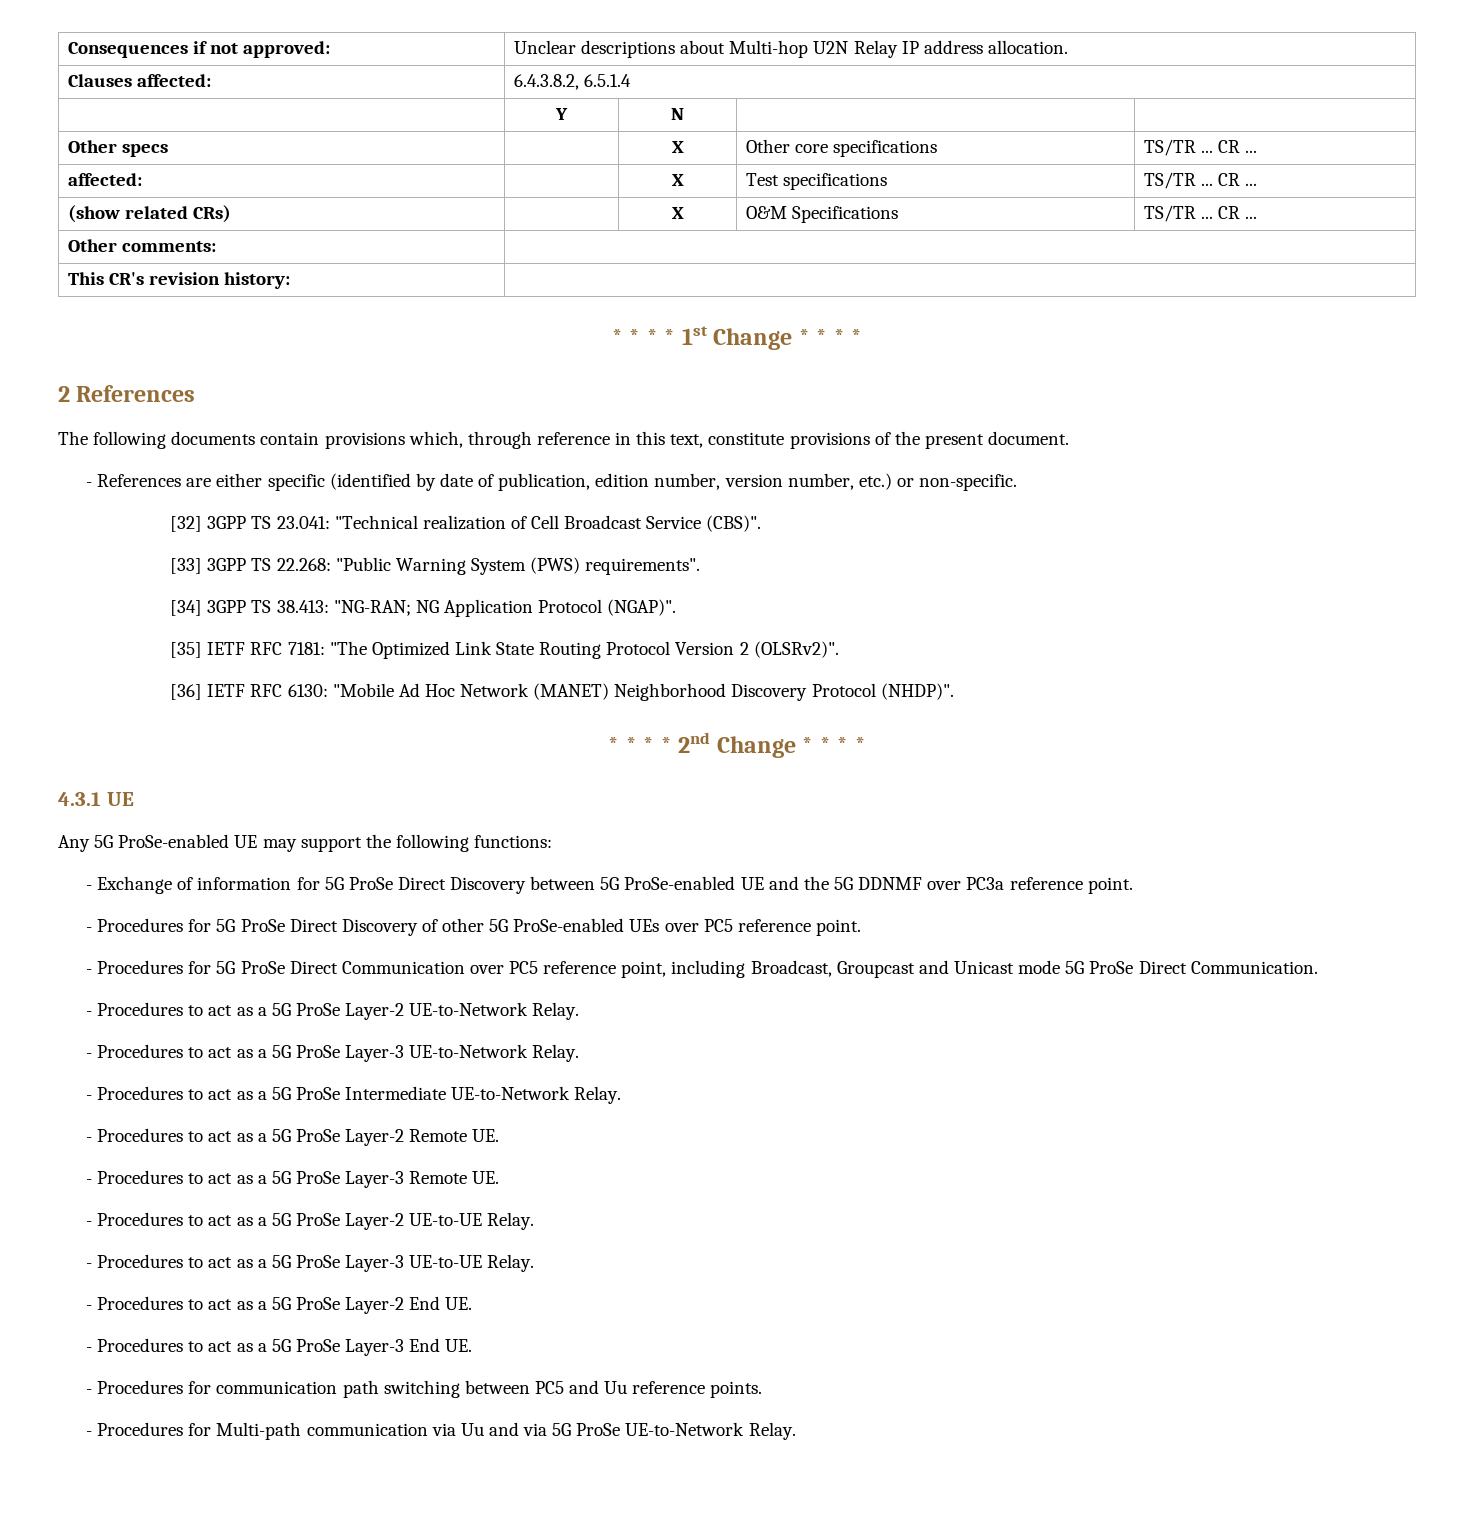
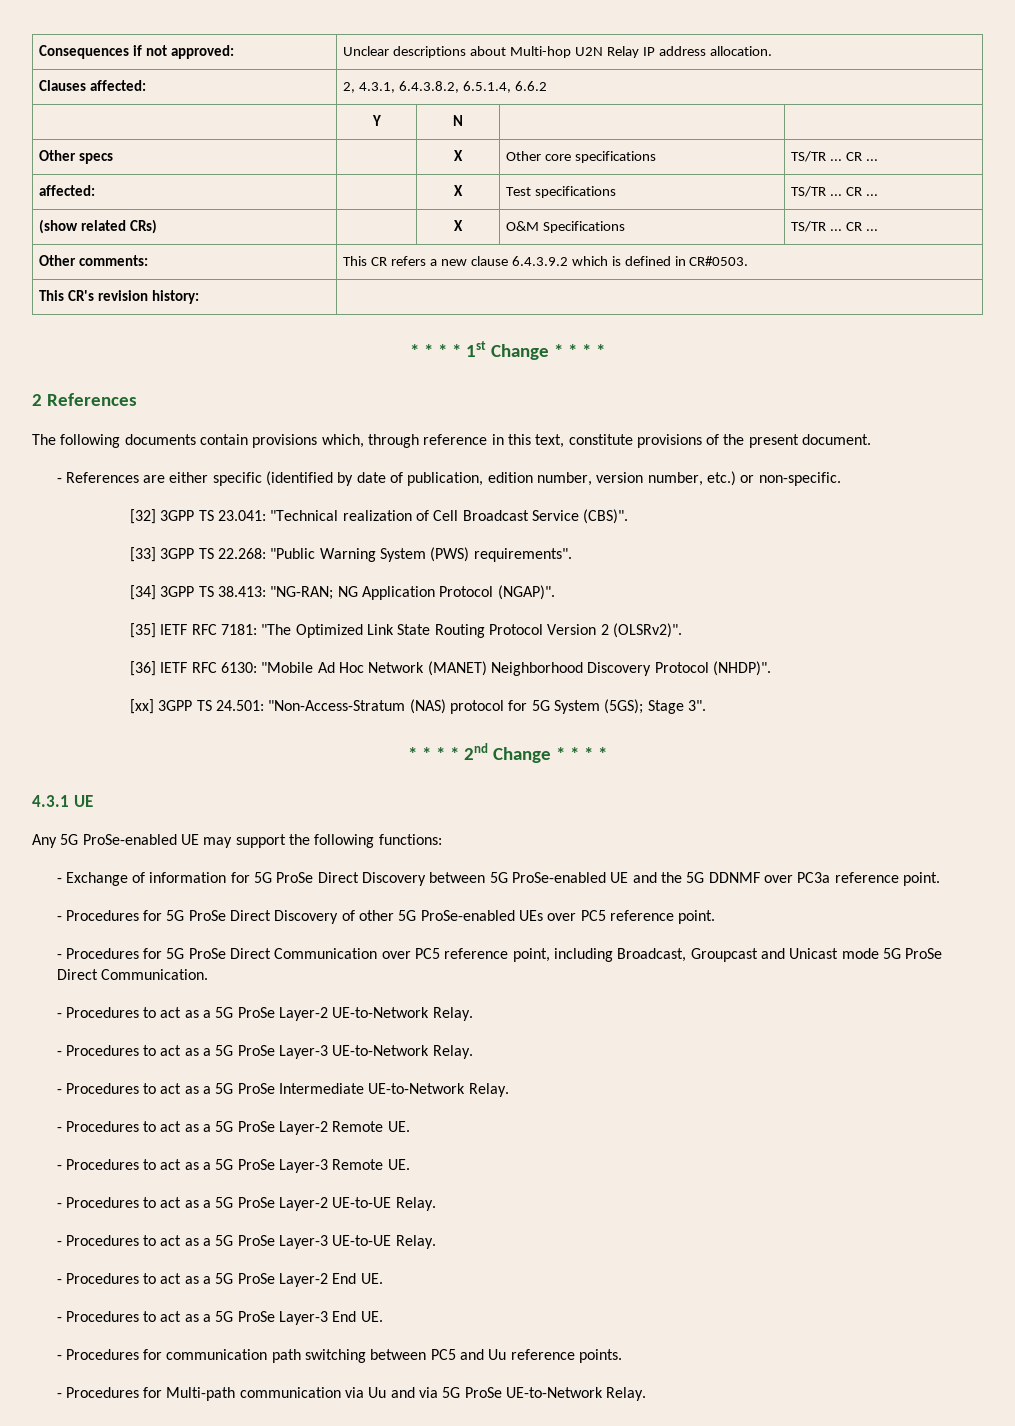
[513,74,631,90] 6.4.3.8.2, 6.5.1.4 -> [343,81,548,93] 2, 4.3.1, 6.4.3.8.2, 6.5.1.4, 6.6.2
(216, 246) none -> [343,256,749,266] This CR refers a new clause 6.4.3.9.2 which is defined in CR#0503.
(954, 691) none -> [130,699,706,714] // [xx] 3GPP TS 24.501: "Non-Access-Stratum (NAS) protocol for 5G System (5GS); Stage 3".

